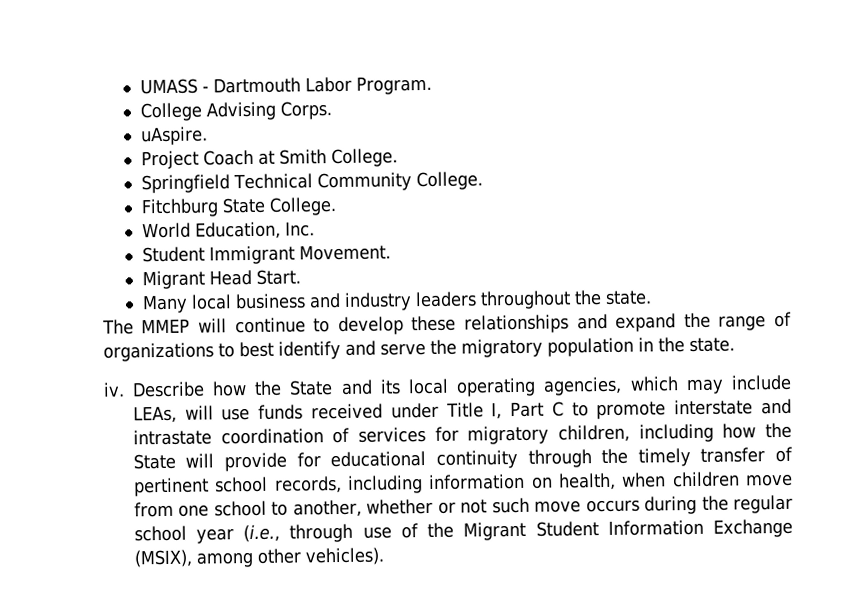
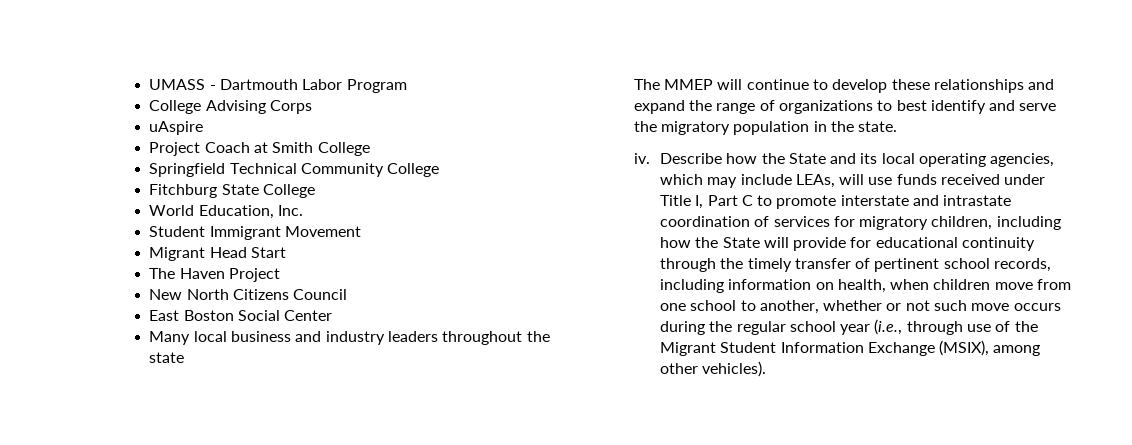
[355,75,432,95] Program. -> [346,79,407,93] Program
[279,101,332,120] [140,126,208,146] Corps. // uAspire. -> [270,100,313,114] [149,121,204,135] Corps // uAspire
[330,148,398,168] College. -> [317,142,370,156] College
[415,171,483,191] College. -> [387,163,440,177] College
[268,197,337,216] College. -> [263,184,316,198] College
[298,244,391,261] Movement. -> [285,226,362,237] Movement
[255,269,301,285] Start. -> [251,247,287,258] [149,268,281,282] [149,289,348,300] [149,310,333,321] Start // The Haven Project // New North Citizens Council // East Boston Social Center
[604,290,652,305] state. -> [149,352,185,363] state

